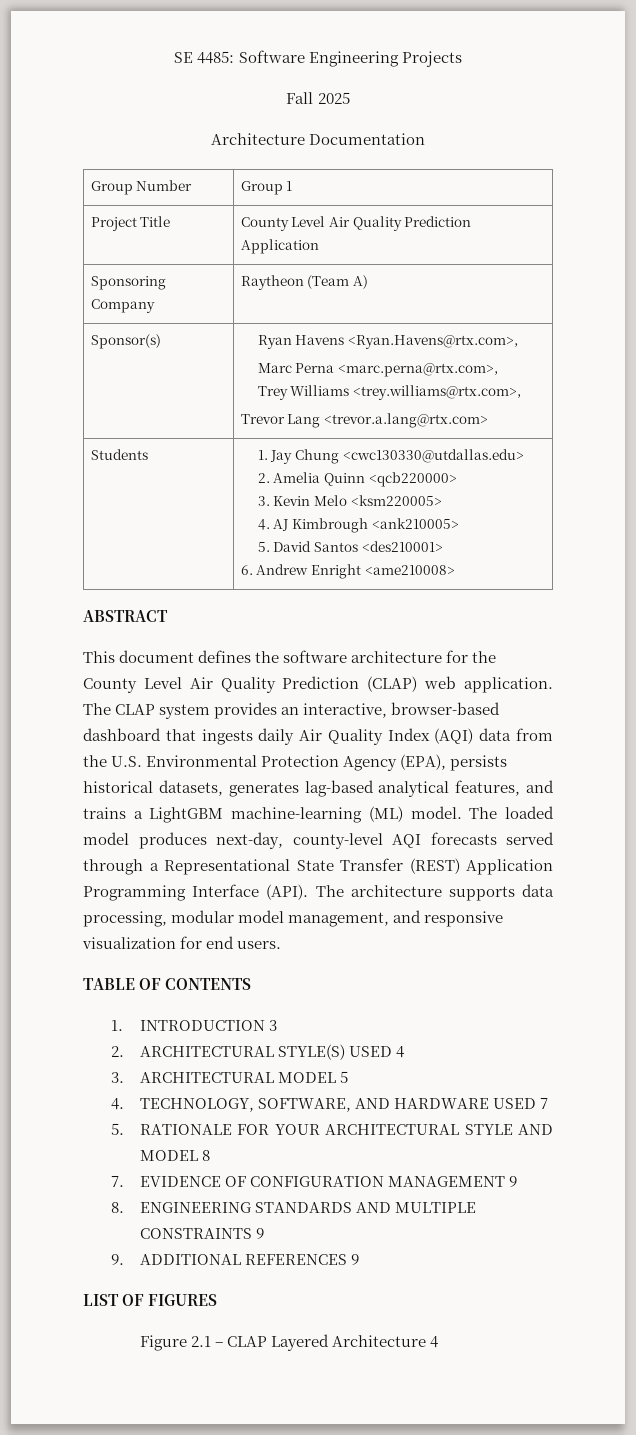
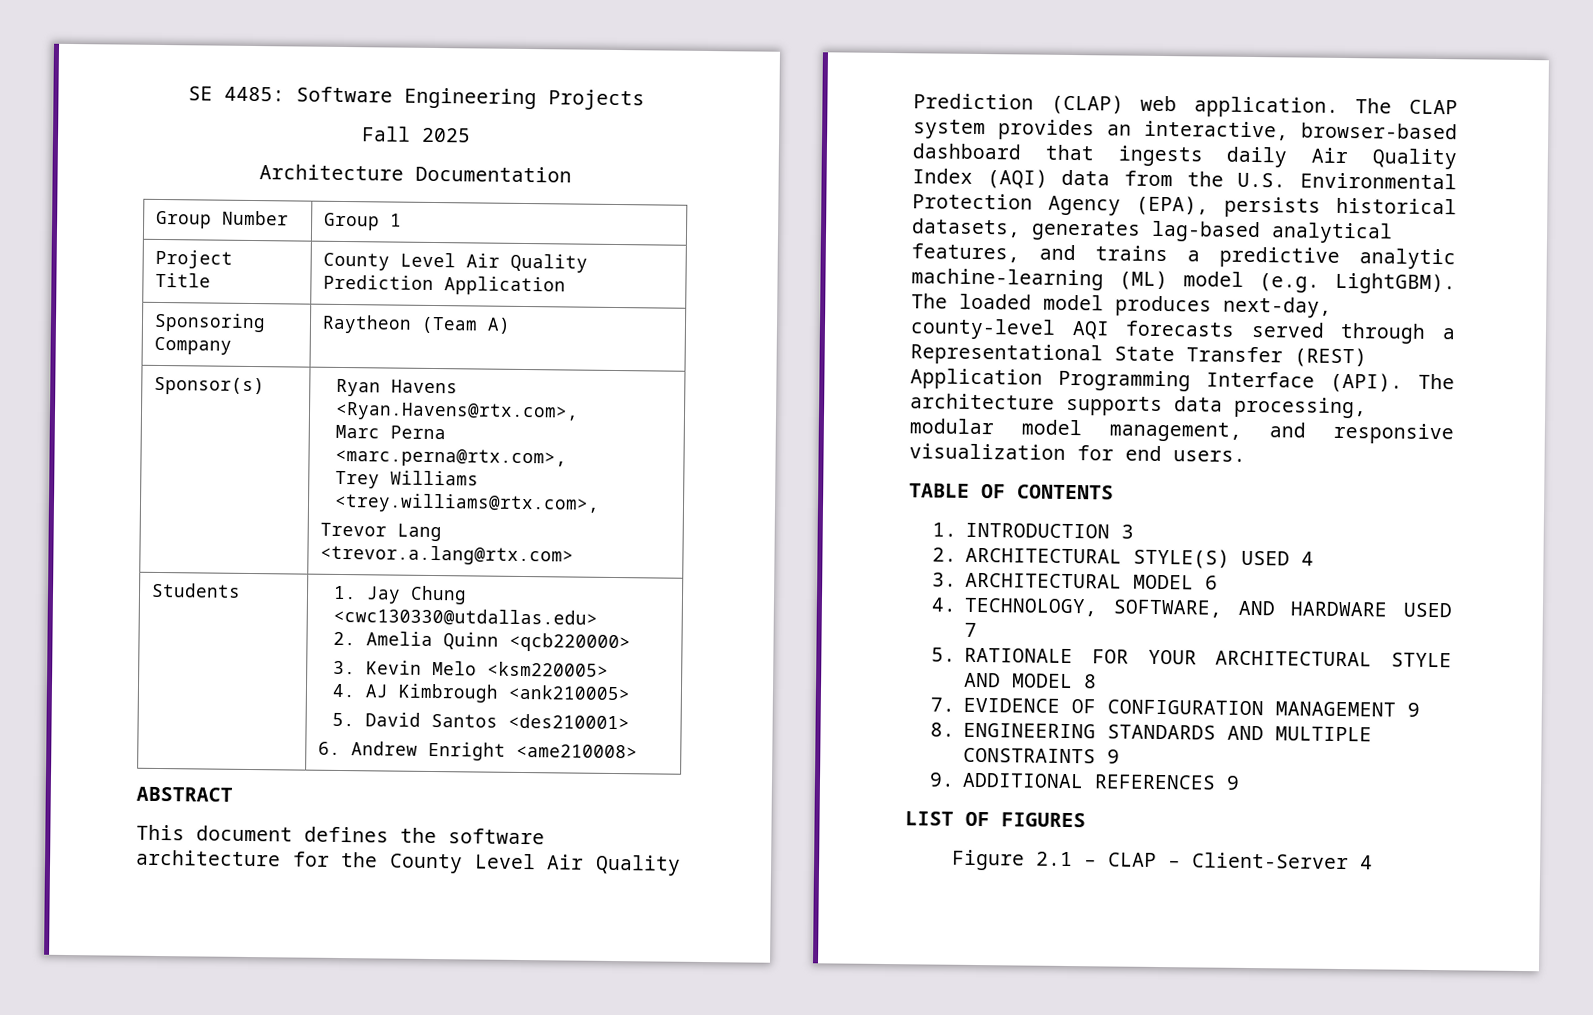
[149,806,462,823] LightGBM machine-learning (ML) model. -> [1219,246,1456,270] [911,268,1456,295] predictive analytic machine-learning (ML) model (e.g. LightGBM).
[339,1071,348,1083] 5 -> [1205,575,1219,590] 6
[271,1334,427,1351] Layered Architecture -> [1168,852,1350,870] – Client-Server

